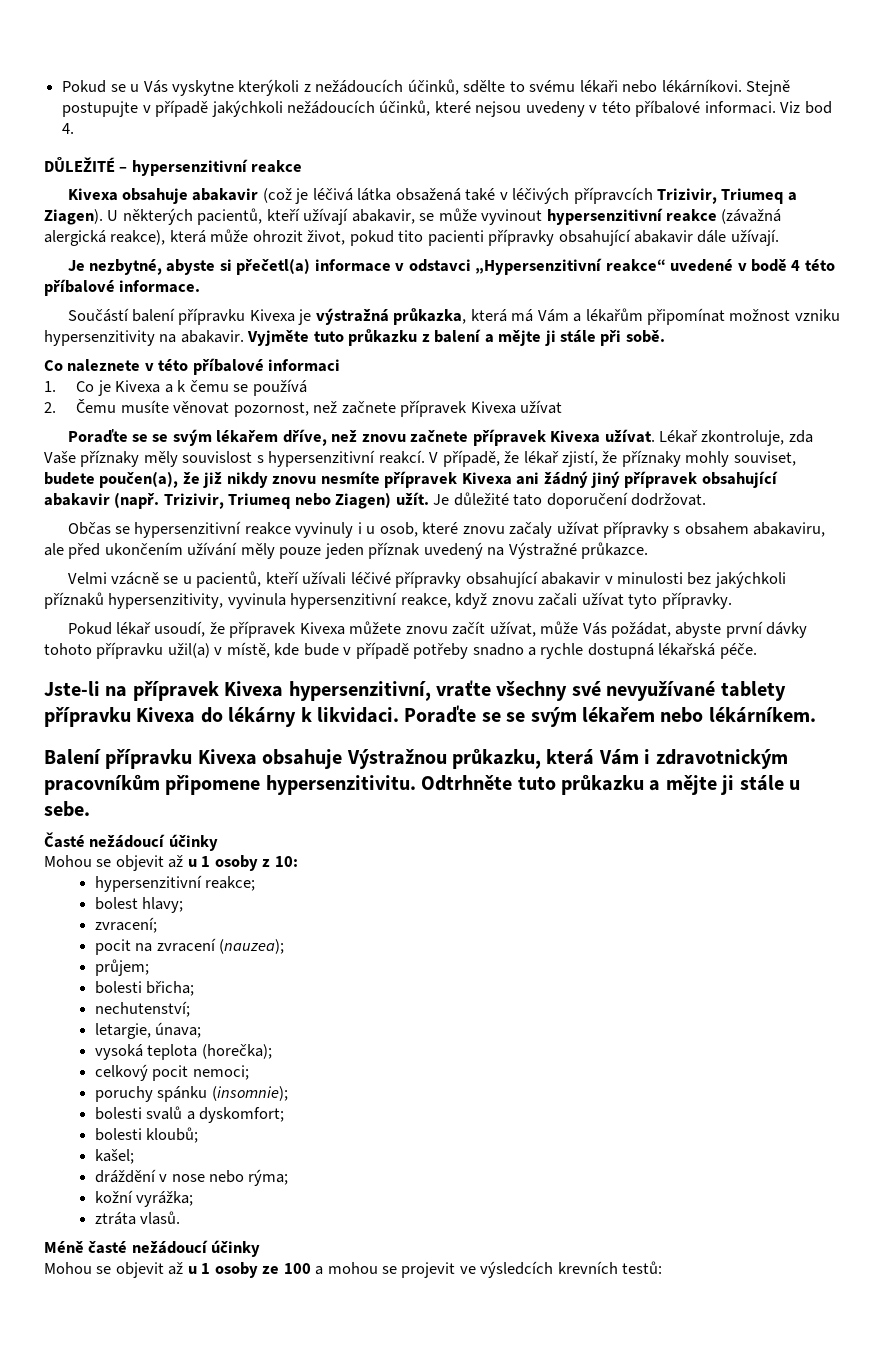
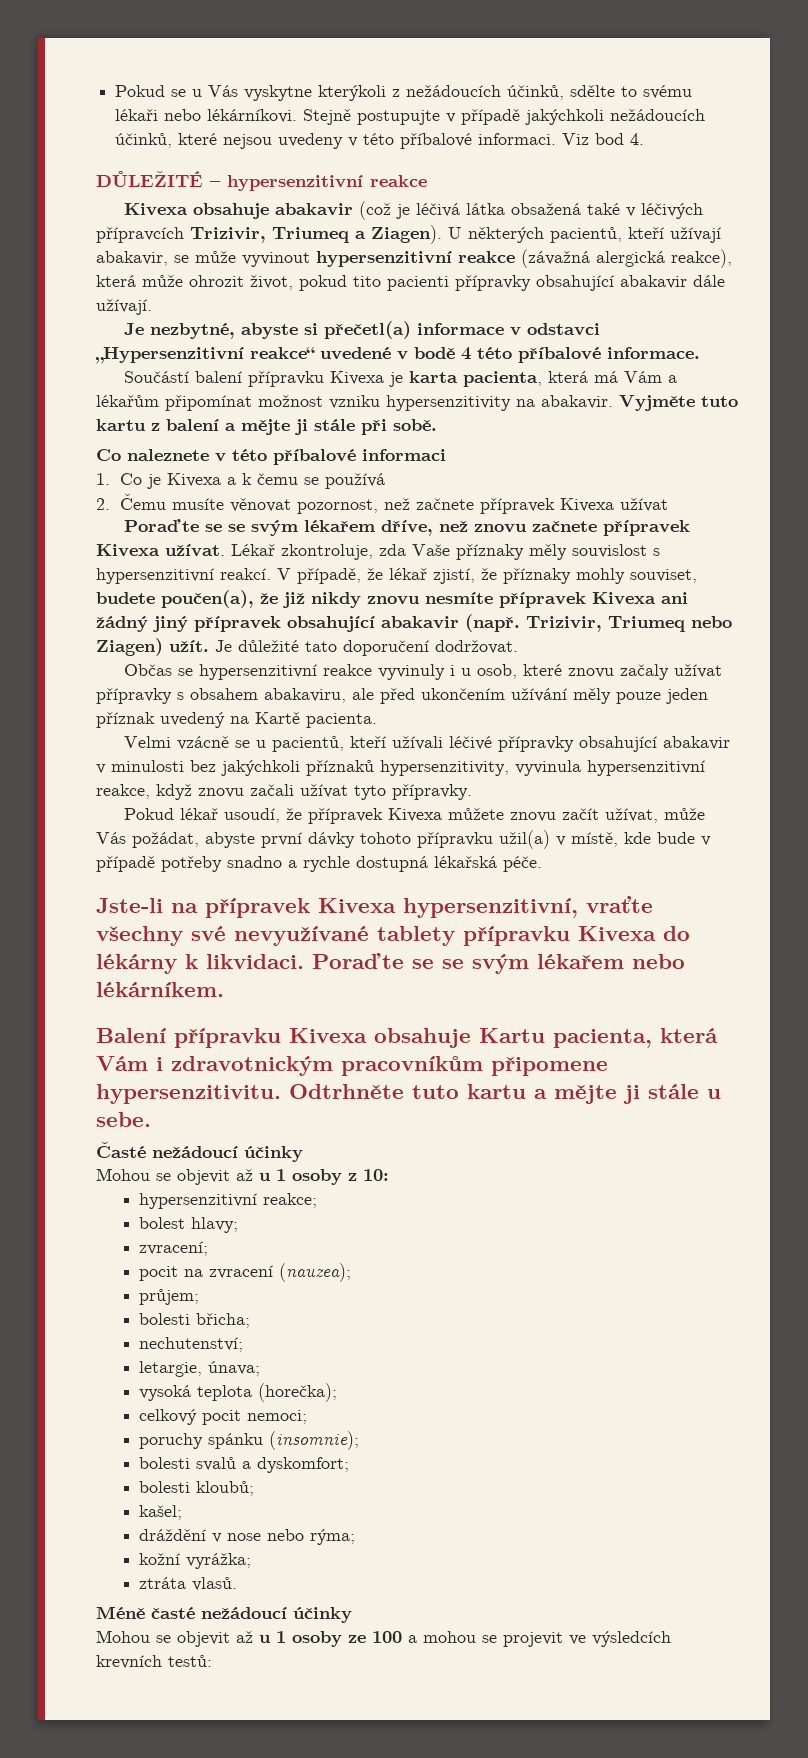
[315,308,467,325] výstražná průkazka, -> [409,371,543,387] karta pacienta,
[348,329,418,346] průkazku -> [96,419,146,431] kartu
[508,542,649,559] Výstražné průkazce. -> [255,712,377,728] Kartě pacienta.
[346,748,541,769] Výstražnou průkazku, -> [479,1028,652,1048] Kartu pacienta,
[561,774,644,795] průkazku -> [467,1084,526,1099] kartu

